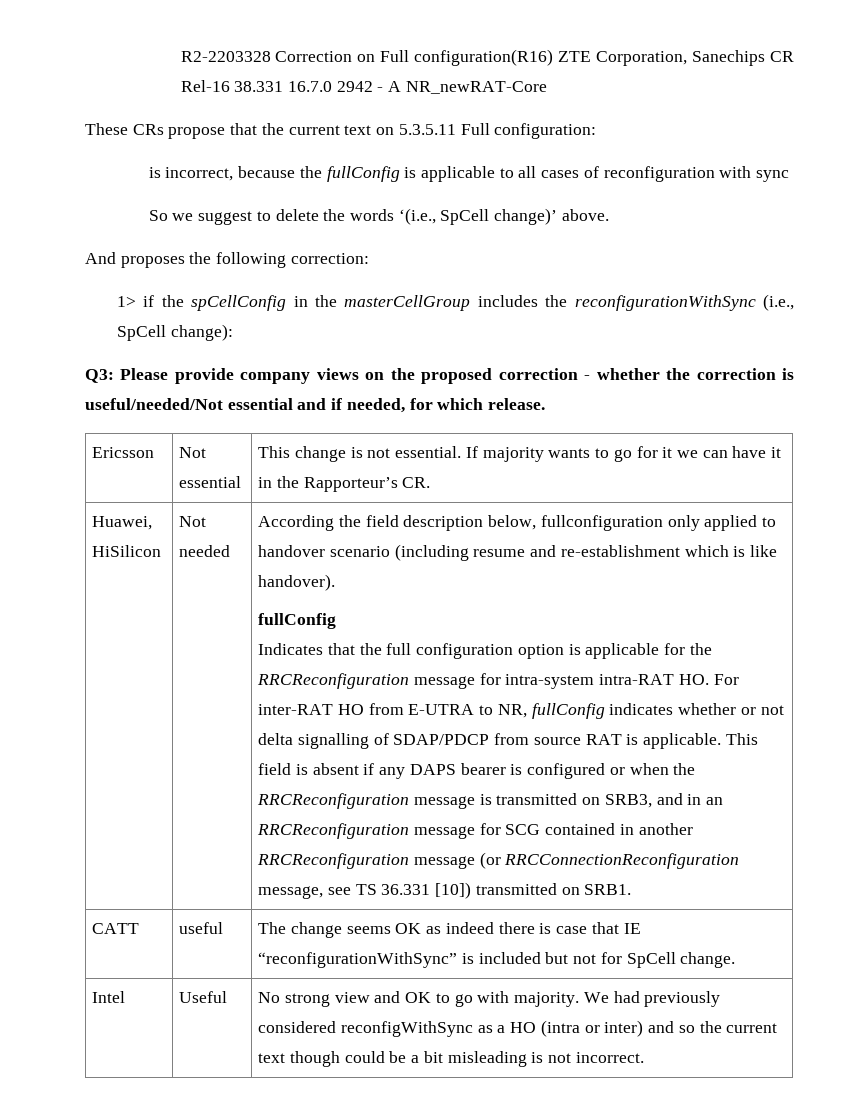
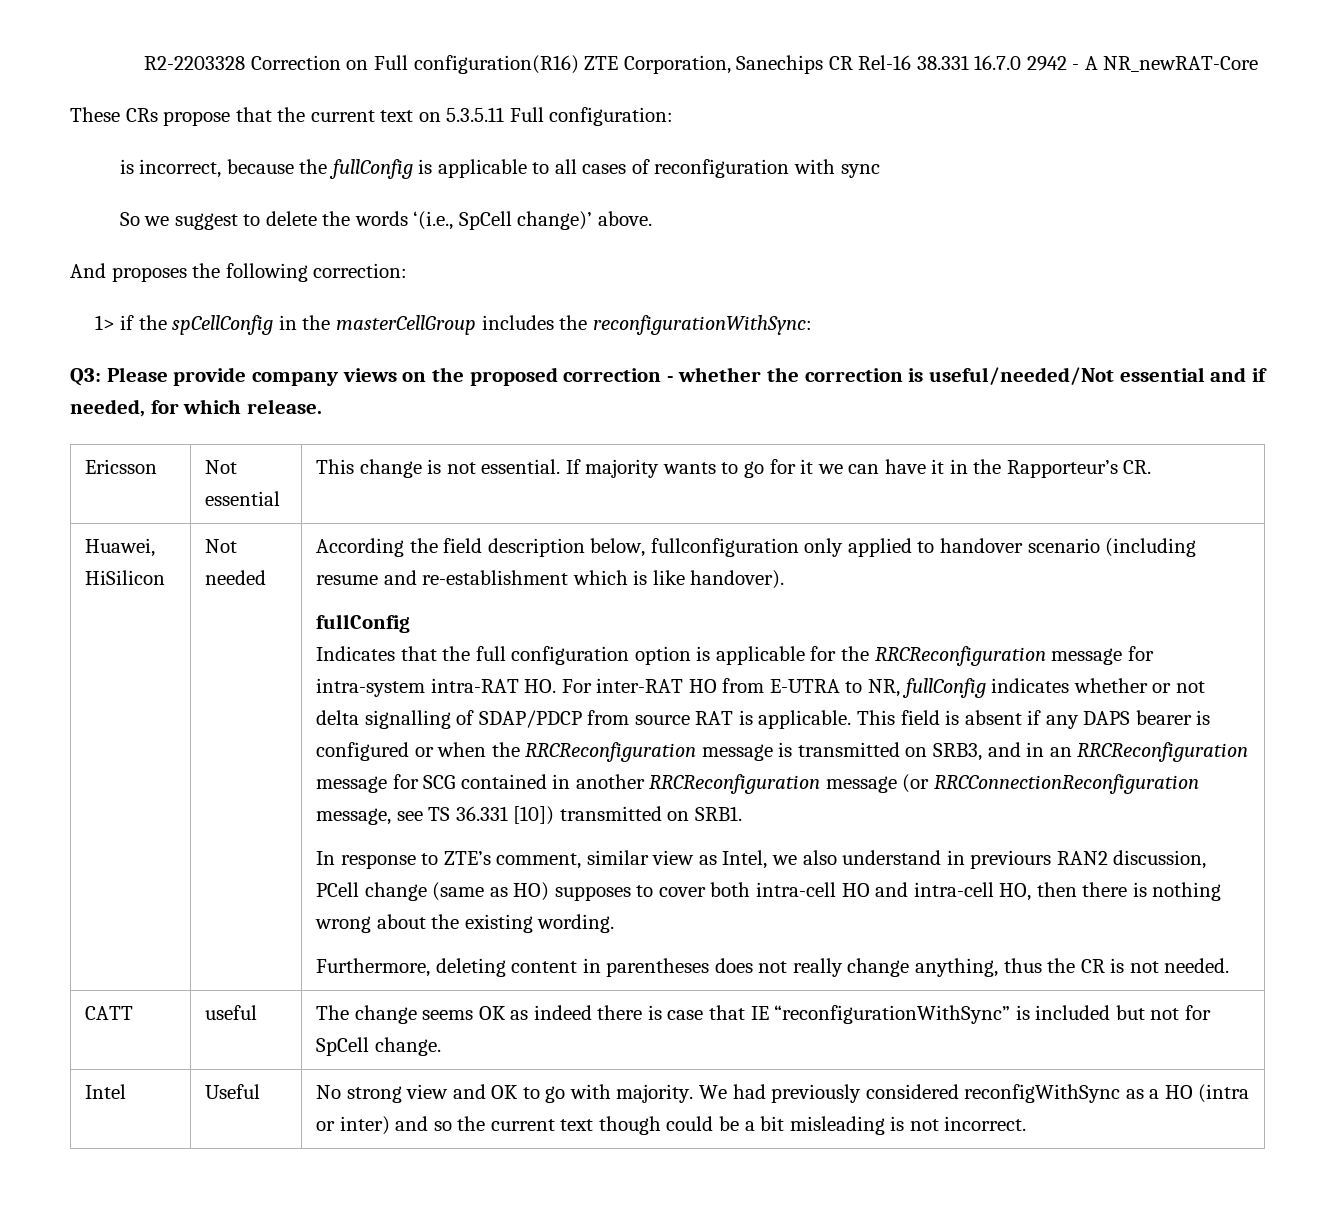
[574,294,794,311] [116,324,233,341] reconfigurationWithSync (i.e., SpCell change): -> [592,315,812,335] reconfigurationWithSync:
(632, 889) none -> [316,850,1207,869] [316,882,1222,901] [315,914,615,933] [316,958,1230,977] // In response to ZTE’s comment, similar view as Intel, we also understand in previours RAN2 discussion, PCell change (same as HO) supposes to cover both intra-cell HO and intra-cell HO, then there is nothing wrong about the existing wording. // Furthermore, deleting content in parentheses does not really change anything, thus the CR is not needed.

